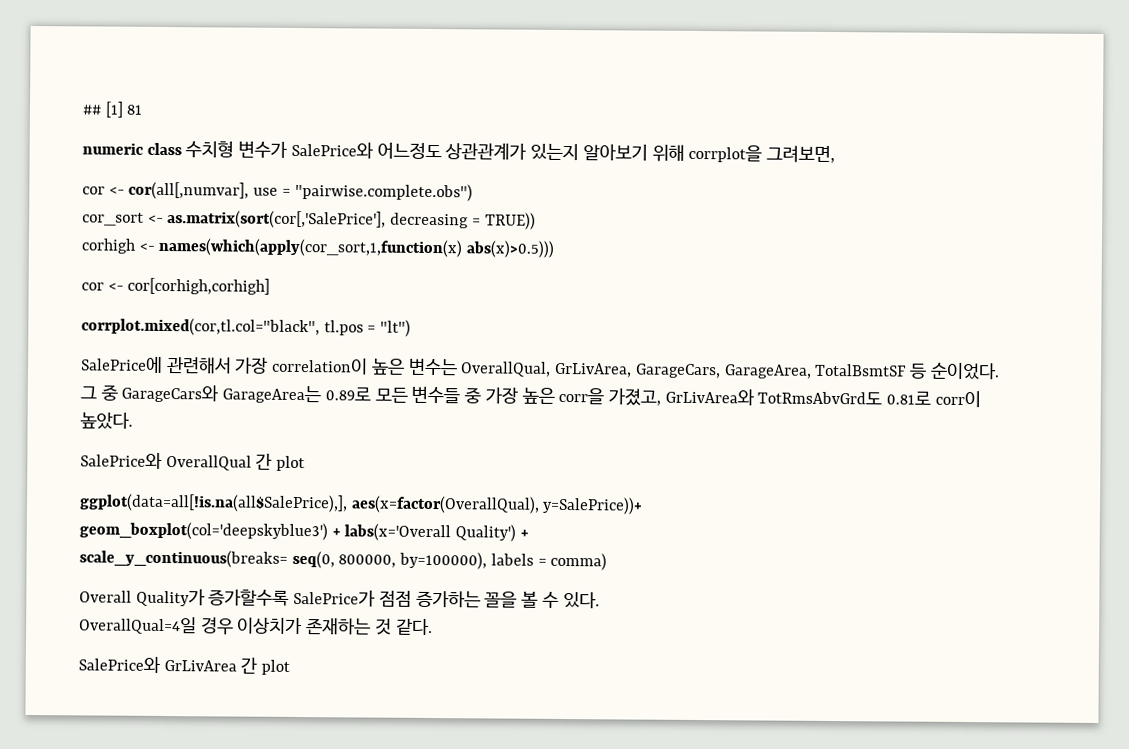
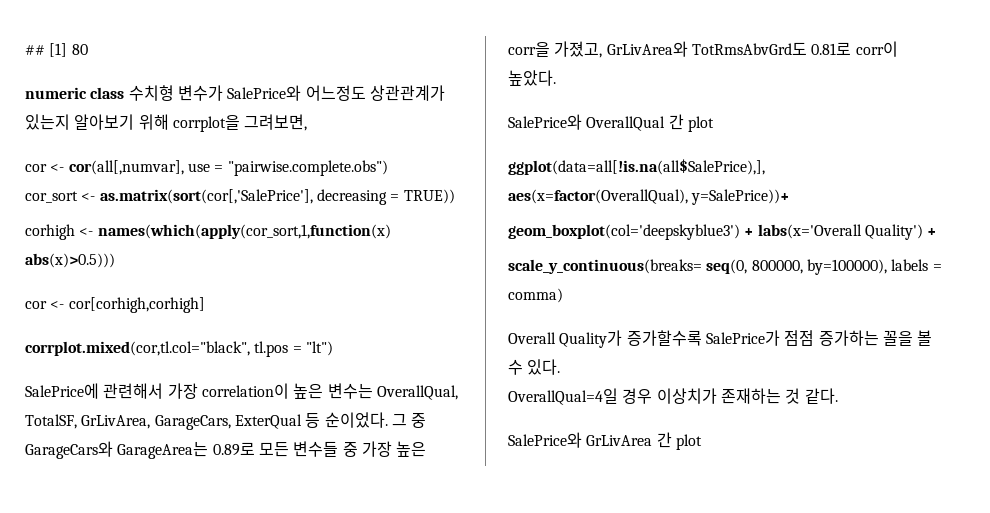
[126,104,144,115] 81 -> [71,44,88,55] 80
(552, 369) none -> [25,414,77,429] TotalSF,
[723,363,908,379] GarageArea, TotalBsmtSF -> [234,414,302,429] ExterQual

